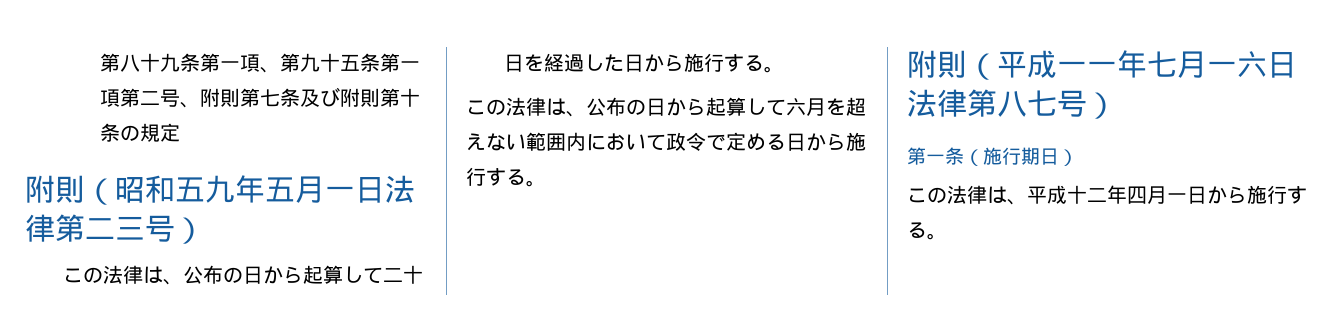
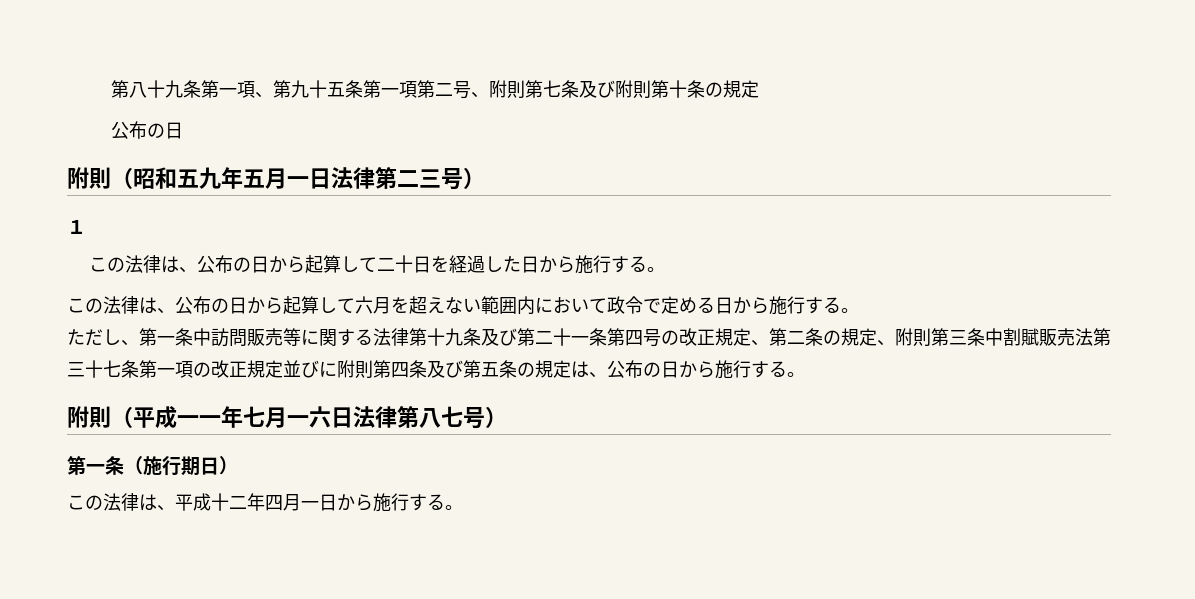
(181, 132) none -> [110,121,183,139] // 公布の日
(205, 230) none -> [67,220,86,234] // １
(546, 183) none -> [67,328,1111,347] [67,360,805,379] // ただし、第一条中訪問販売等に関する法律第十九条及び第二十一条第四号の改正規定、第二条の規定、附則第三条中割賦販売法第三十七条第一項の改正規定並びに附則第四条及び第五条の規定は、公布の日から施行する。

